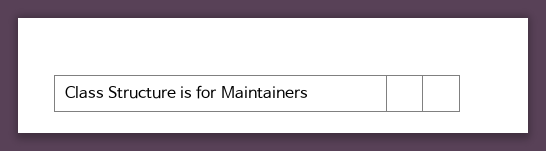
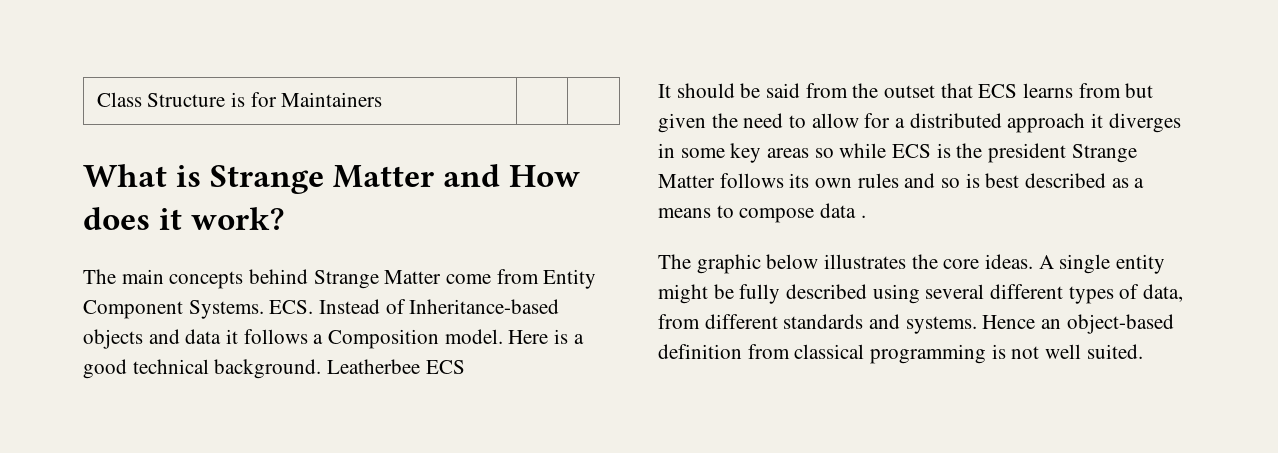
(308, 92) none -> [83,164,581,194] [83,207,285,230] [83,269,597,289] [83,299,560,319] [83,329,584,349] [83,359,465,379] [658,83,1154,98] [658,113,1181,133] [658,143,1137,163] [658,173,1145,188] [658,203,866,223] [658,254,1166,274] [658,284,1184,304] [658,314,1174,334] [658,344,1143,364] // What is Strange Matter and How does it work? // The main concepts behind Strange Matter come from Entity Component Systems. ECS. Instead of Inheritance-based objects and data it follows a Composition model. Here is a good technical background. Leatherbee ECS // It should be said from the outset that ECS learns from but given the need to allow for a distributed approach it diverges in some key areas so while ECS is the president Strange Matter follows its own rules and so is best described as a means to compose data . // The graphic below illustrates the core ideas. A single entity might be fully described using several different types of data, from different standards and systems. Hence an object-based definition from classical programming is not well suited.

